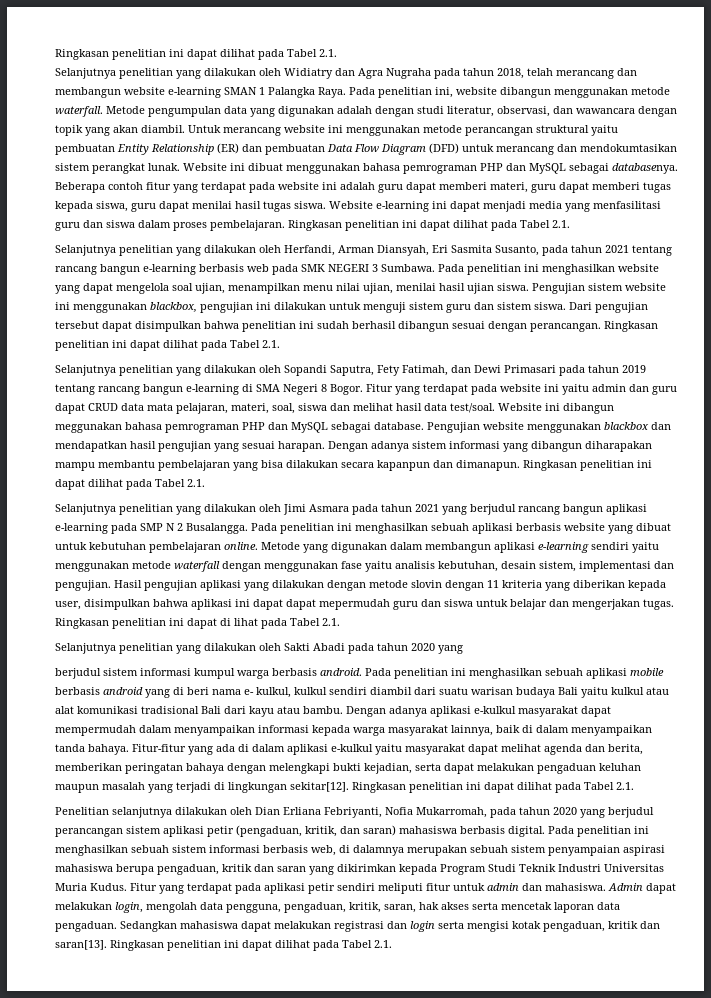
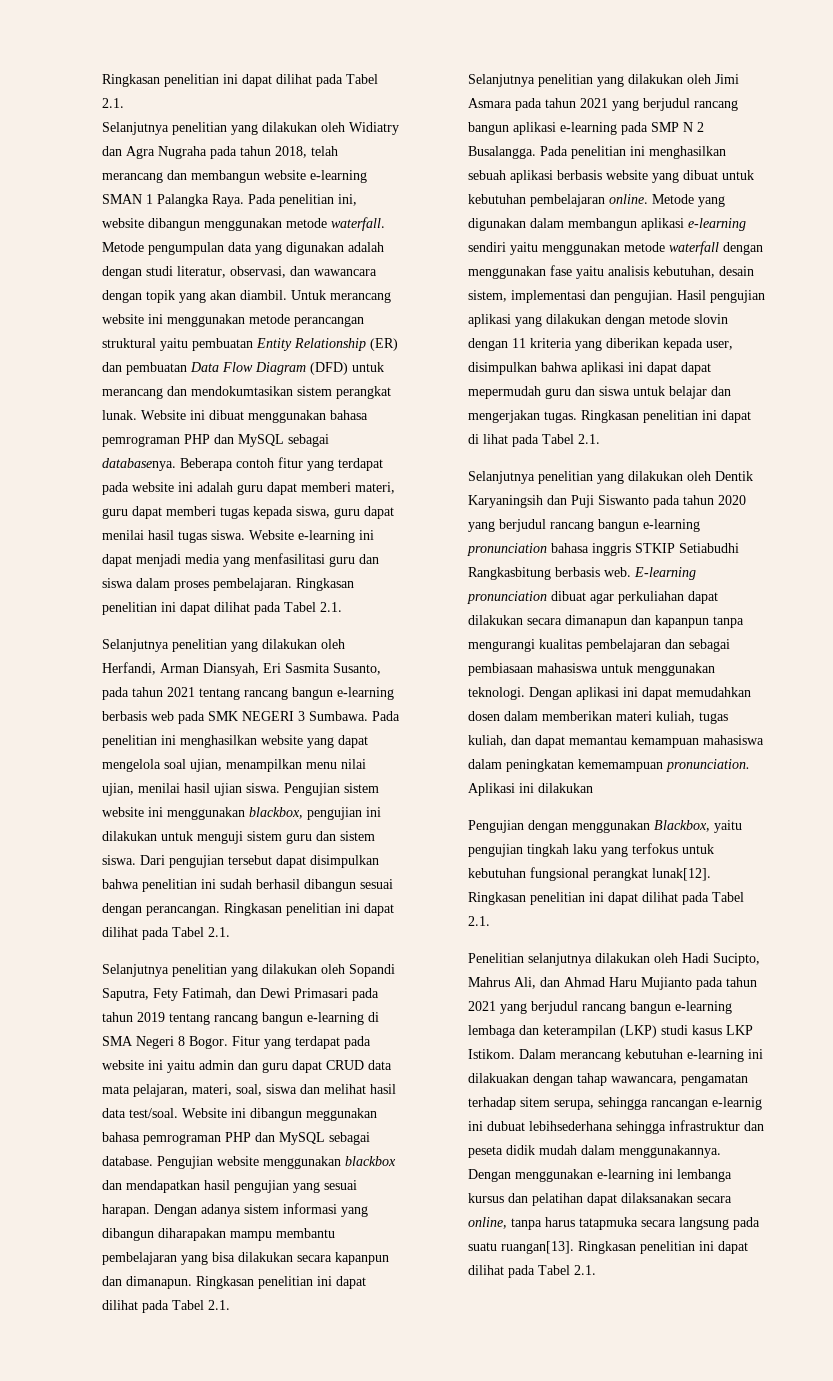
[284,643,464,654] [55,668,665,679] [55,687,670,698] [55,706,612,717] [55,725,653,736] [55,744,644,755] [55,763,642,774] [55,782,350,793] Sakti Abadi pada tahun 2020 yang // berjudul sistem informasi kumpul warga berbasis android. Pada penelitian ini menghasilkan sebuah aplikasi mobile berbasis android yang di beri nama e- kulkul, kulkul sendiri diambil dari suatu warisan budaya Bali yaitu kulkul atau alat komunikasi tradisional Bali dari kayu atau bambu. Dengan adanya aplikasi e-kulkul masyarakat dapat mempermudah dalam menyampaikan informasi kepada warga masyarakat lainnya, baik di dalam menyampaikan tanda bahaya. Fitur-fitur yang ada di dalam aplikasi e-kulkul yaitu masyarakat dapat melihat agenda dan berita, memberikan peringatan bahaya dengan melengkapi bukti kejadian, serta dapat melakukan pengaduan keluhan maupun masalah yang terjadi di lingkungan sekitar[12]. -> [714,471,753,481] [467,495,746,508] [467,519,700,532] [466,543,739,556] [467,567,696,580] [466,591,718,604] [467,615,744,628] [467,639,730,652] [467,663,715,676] [467,687,751,700] [467,711,728,724] [467,735,764,748] [467,759,750,772] [467,783,593,796] [467,820,742,833] [467,843,714,857] [467,867,711,881] Dentik Karyaningsih dan Puji Siswanto pada tahun 2020 yang berjudul rancang bangun e-learning pronunciation bahasa inggris STKIP Setiabudhi Rangkasbitung berbasis web. E-learning pronunciation dibuat agar perkuliahan dapat dilakukan secara dimanapun dan kapanpun tanpa mengurangi kualitas pembelajaran dan sebagai pembiasaan mahasiswa untuk menggunakan teknologi. Dengan aplikasi ini dapat memudahkan dosen dalam memberikan materi kuliah, tugas kuliah, dan dapat memantau kemampuan mahasiswa dalam peningkatan kememampuan pronunciation. Aplikasi ini dilakukan // Pengujian dengan menggunakan Blackbox, yaitu pengujian tingkah laku yang terfokus untuk kebutuhan fungsional perangkat lunak[12].
[255,807,655,818] [55,825,650,837] [55,845,666,856] [55,864,665,875] [55,883,677,894] [55,902,621,913] [55,921,661,932] [55,940,108,950] Dian Erliana Febriyanti, Nofia Mukarromah, pada tahun 2020 yang berjudul perancangan sistem aplikasi petir (pengaduan, kritik, dan saran) mahasiswa berbasis digital. Pada penelitian ini menghasilkan sebuah sistem informasi berbasis web, di dalamnya merupakan sebuah sistem penyampaian aspirasi mahasiswa berupa pengaduan, kritik dan saran yang dikirimkan kepada Program Studi Teknik Industri Universitas Muria Kudus. Fitur yang terdapat pada aplikasi petir sendiri meliputi fitur untuk admin dan mahasiswa. Admin dapat melakukan login, mengolah data pengguna, pengaduan, kritik, saran, hak akses serta mencetak laporan data pengaduan. Sedangkan mahasiswa dapat melakukan registrasi dan login serta mengisi kotak pengaduan, kritik dan saran[13]. -> [681,953,760,966] [467,977,757,990] [467,1001,732,1014] [467,1025,753,1038] [467,1049,763,1062] [467,1073,748,1086] [467,1097,762,1110] [467,1120,764,1134] [467,1145,721,1158] [467,1169,732,1182] [467,1193,732,1206] [467,1217,760,1230] [467,1241,574,1254] Hadi Sucipto, Mahrus Ali, dan Ahmad Haru Mujianto pada tahun 2021 yang berjudul rancang bangun e-learning lembaga dan keterampilan (LKP) studi kasus LKP Istikom. Dalam merancang kebutuhan e-learning ini dilakuakan dengan tahap wawancara, pengamatan terhadap sitem serupa, sehingga rancangan e-learnig ini dubuat lebihsederhana sehingga infrastruktur dan peseta didik mudah dalam menggunakannya. Dengan menggunakan e-learning ini lembanga kursus dan pelatihan dapat dilaksanakan secara online, tanpa harus tatapmuka secara langsung pada suatu ruangan[13].

